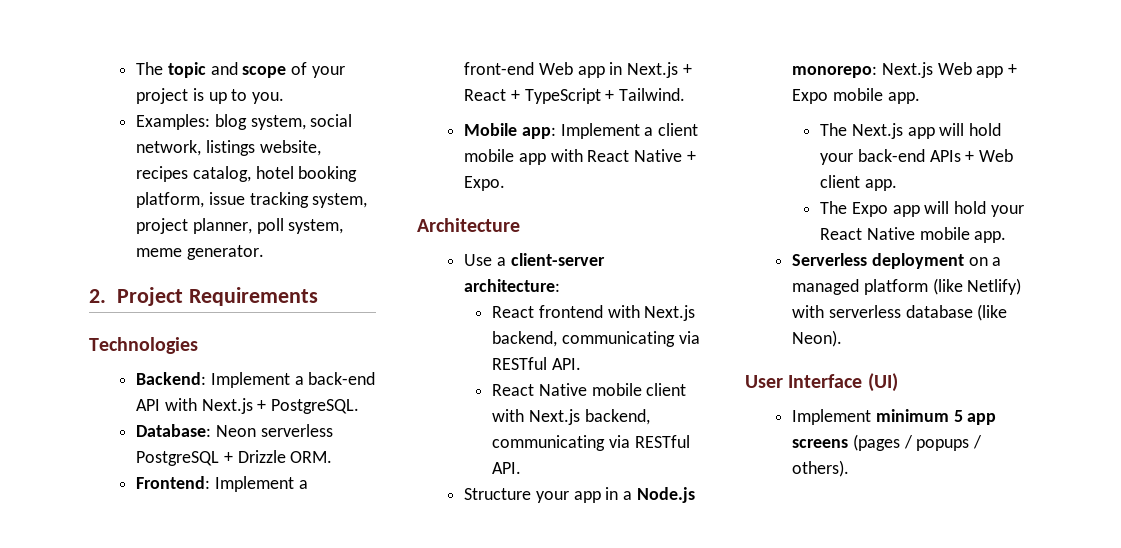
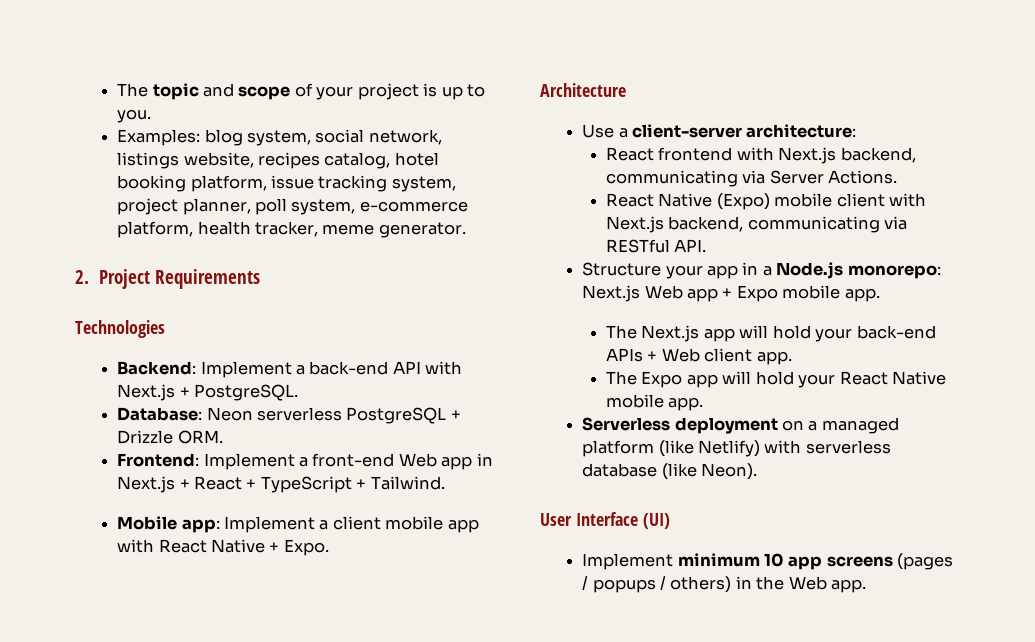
(344, 226) none -> [359,201,468,212] [117,221,318,238] e-commerce platform, health tracker,
[492,357,581,370] [492,383,587,396] RESTful API. // React Native -> [769,170,898,184] [605,193,770,210] Server Actions. // React Native (Expo)
[953,410,963,422] 5 -> [763,553,784,567] 10
[792,460,850,477] others). -> [670,576,867,593] others) in the Web app.

